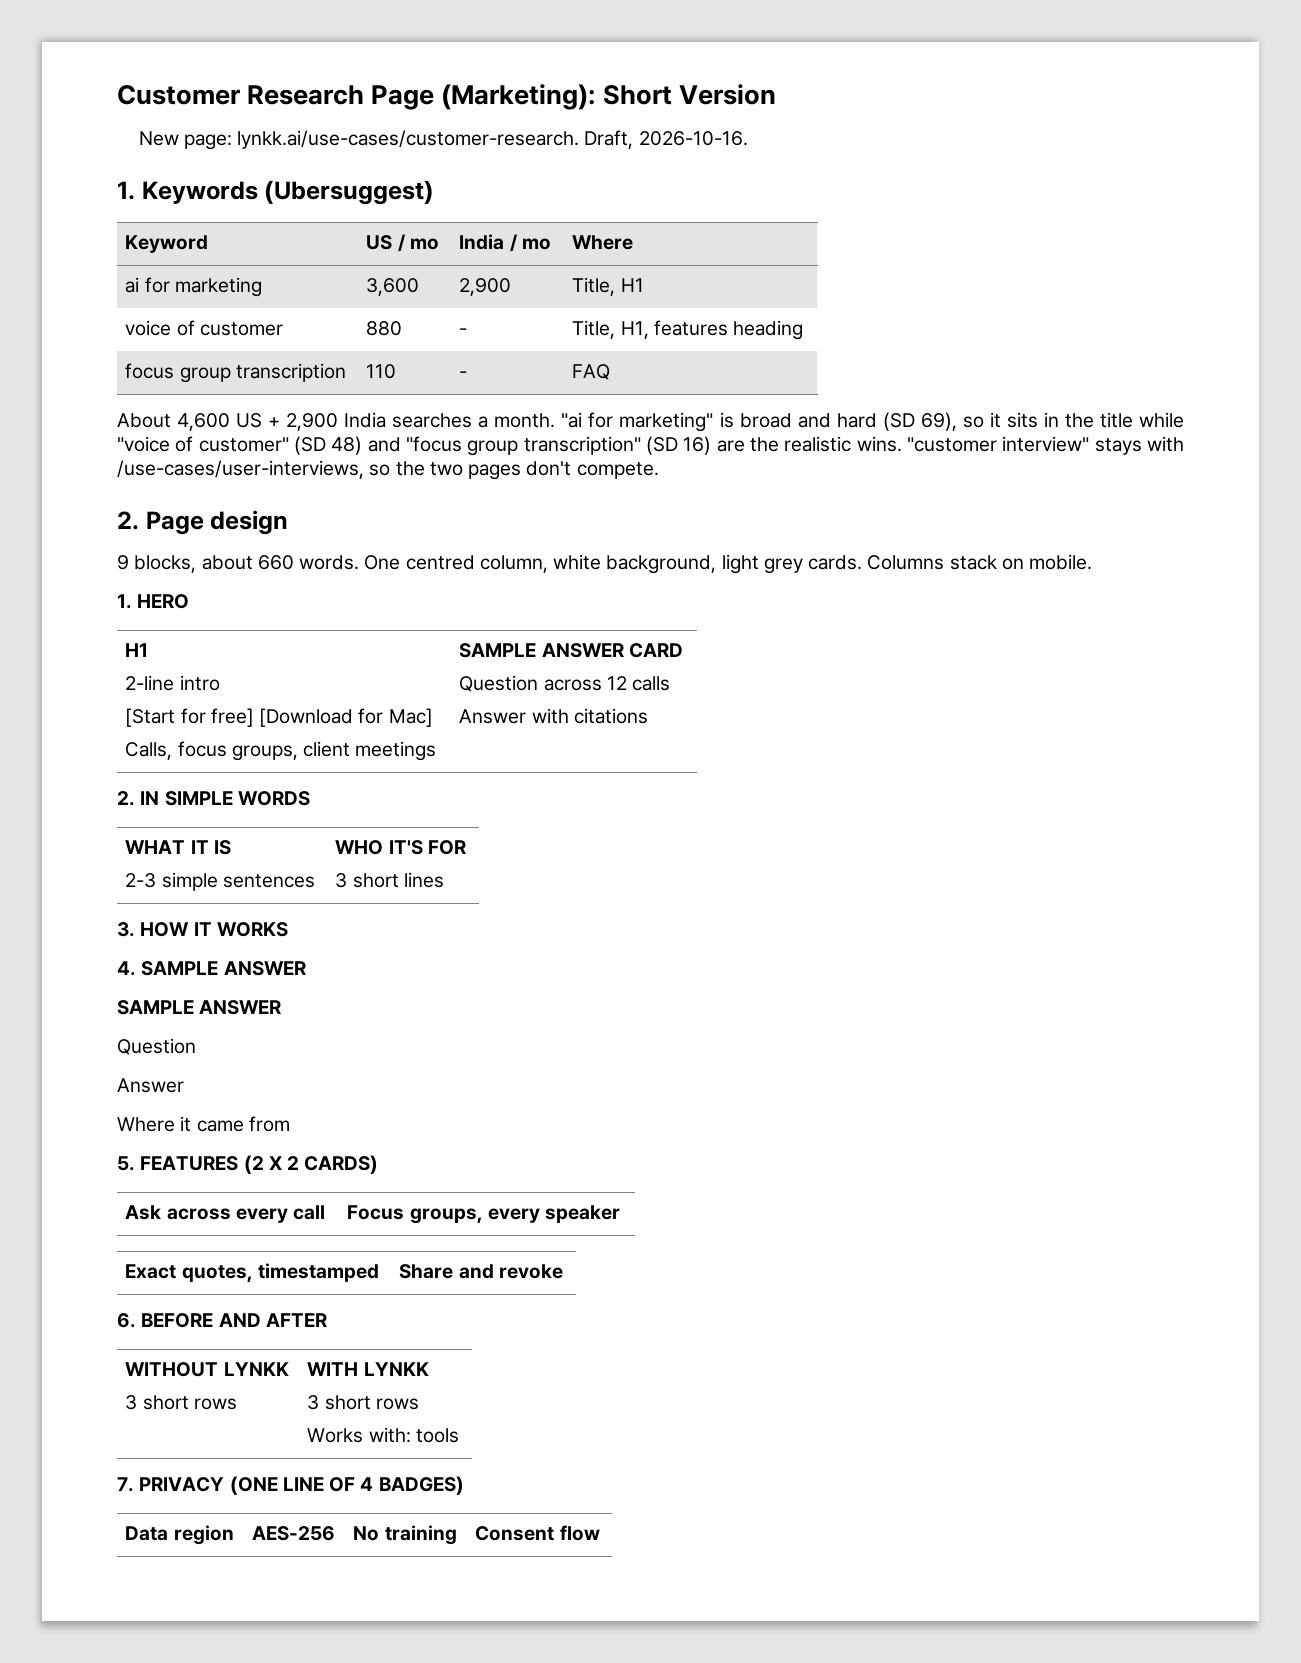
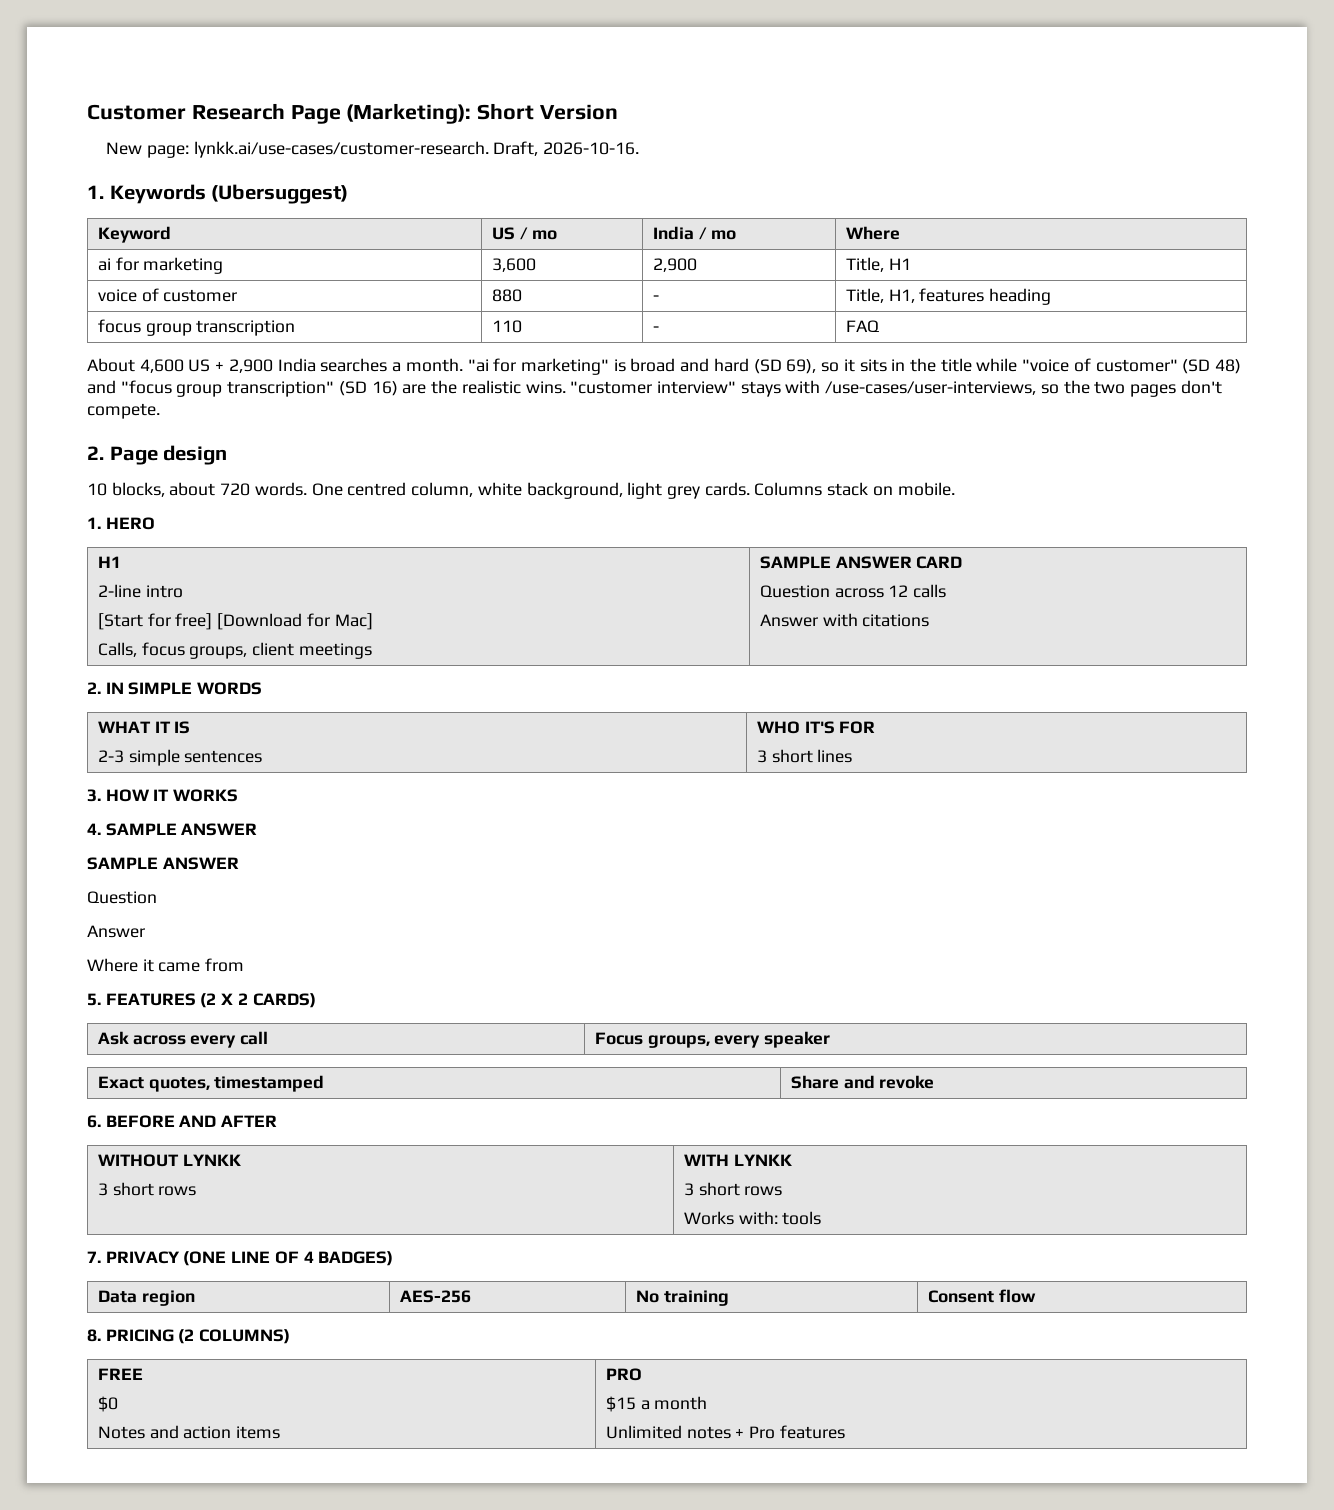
[117,555,129,570] 9 -> [87,483,107,496] 10
[257,555,294,570] 660 -> [220,483,251,496] 720
(600, 1533) none -> [87,1329,291,1344] [97,1368,143,1380] [97,1396,118,1412] [97,1425,281,1439] [605,1368,642,1381] [605,1396,708,1412] [605,1425,845,1439] // 8. PRICING (2 COLUMNS) // FREE // $0 // Notes and action items | PRO // $15 a month // Unlimited notes + Pro features

